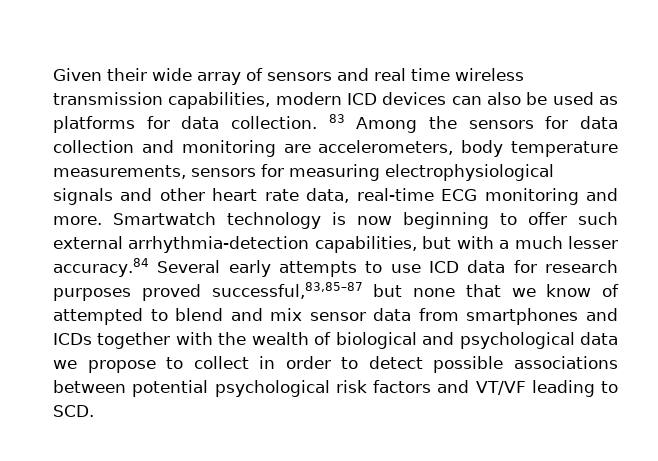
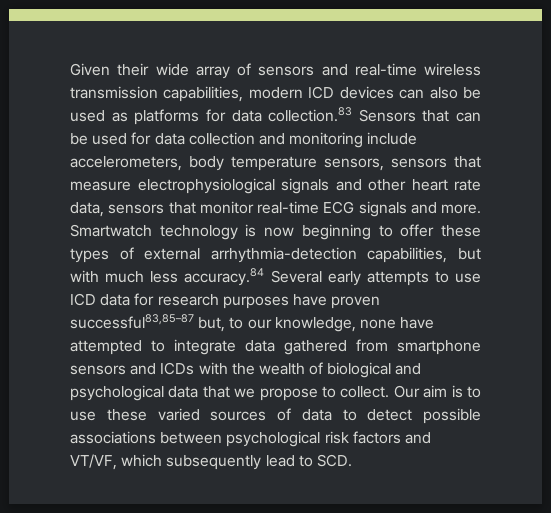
[374,68,450,81] real time -> [354,63,417,76] real-time
[231,114,534,133] collection. 83 Among the sensors -> [268,107,481,122] [70,133,128,145] collection.83 Sensors that can be used
[283,144,311,153] are -> [367,132,418,145] include
[53,164,380,181] measurements, sensors for measuring -> [324,156,481,171] [70,181,131,191] sensors, sensors that measure
(350, 195) none -> [108,201,254,214] sensors that monitor
[484,188,579,205] monitoring -> [358,201,407,217] signals
[578,212,618,225] such -> [441,225,482,237] [70,247,134,263] these types of
[499,236,619,249] a much lesser -> [105,271,179,283] much less
[141,282,619,301] [53,308,579,325] proved successful,83,85–87 but none that we know of attempted to blend and mix sensor data from smartphones -> [292,294,381,309] [70,314,435,332] [70,339,481,355] [70,365,126,375] have proven successful83,85–87 but, to our knowledge, none have attempted to integrate data gathered from smartphone sensors
[97,332,171,349] together -> (195, 368) none
(619, 338) none -> [202,386,230,398] that
[193,356,331,369] collect in order -> [340,385,481,398] [70,408,332,421] collect. Our aim is to use these varied sources of data
[132,380,209,397] potential -> (223, 438) none
[475,380,595,397] VT/VF leading -> [70,454,295,470] VT/VF, which subsequently lead

